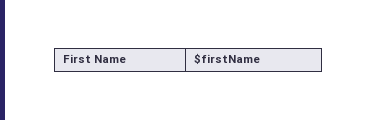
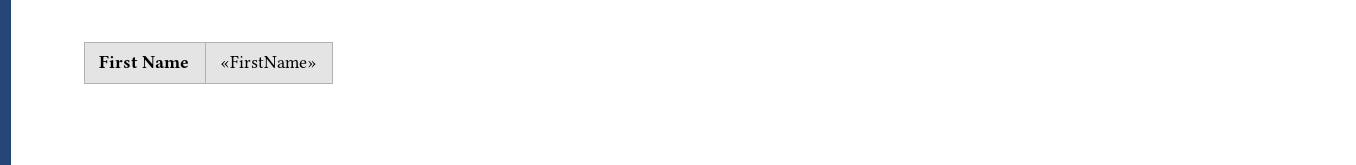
[193,53,260,64] $firstName -> [219,55,317,68] «FirstName»

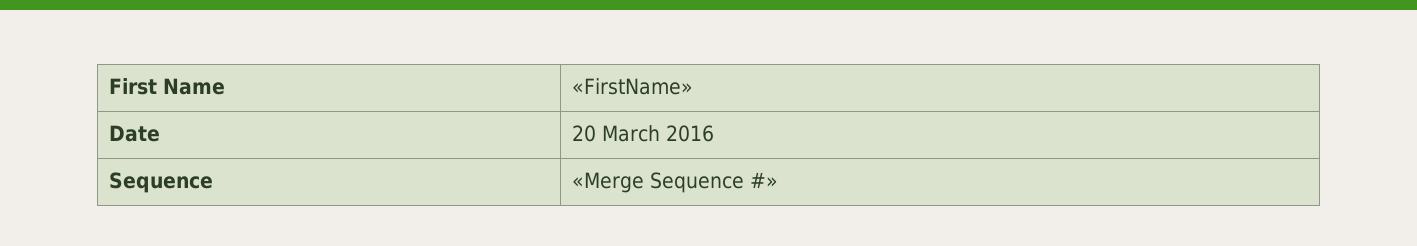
(317, 61) none -> [109,125,161,142] [572,125,715,142] [109,172,214,193] [572,172,779,193] // Date | 20 March 2016 // Sequence | «Merge Sequence #»

